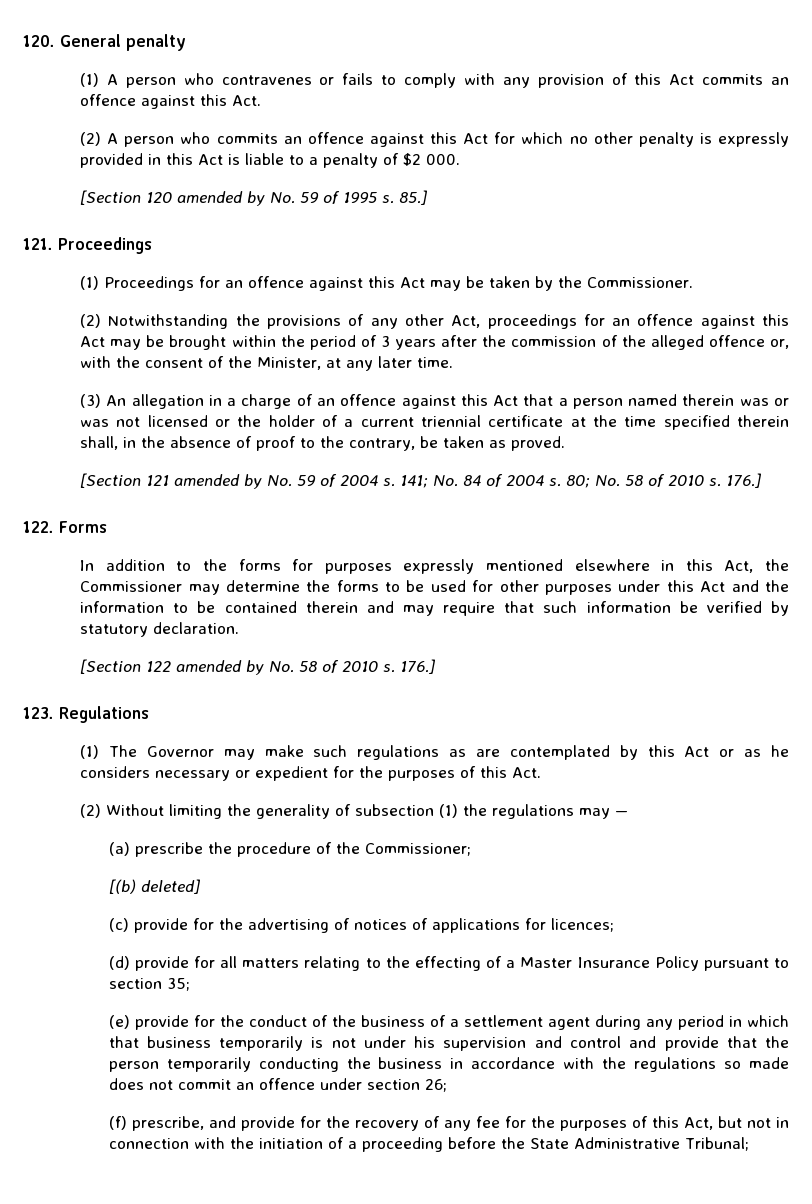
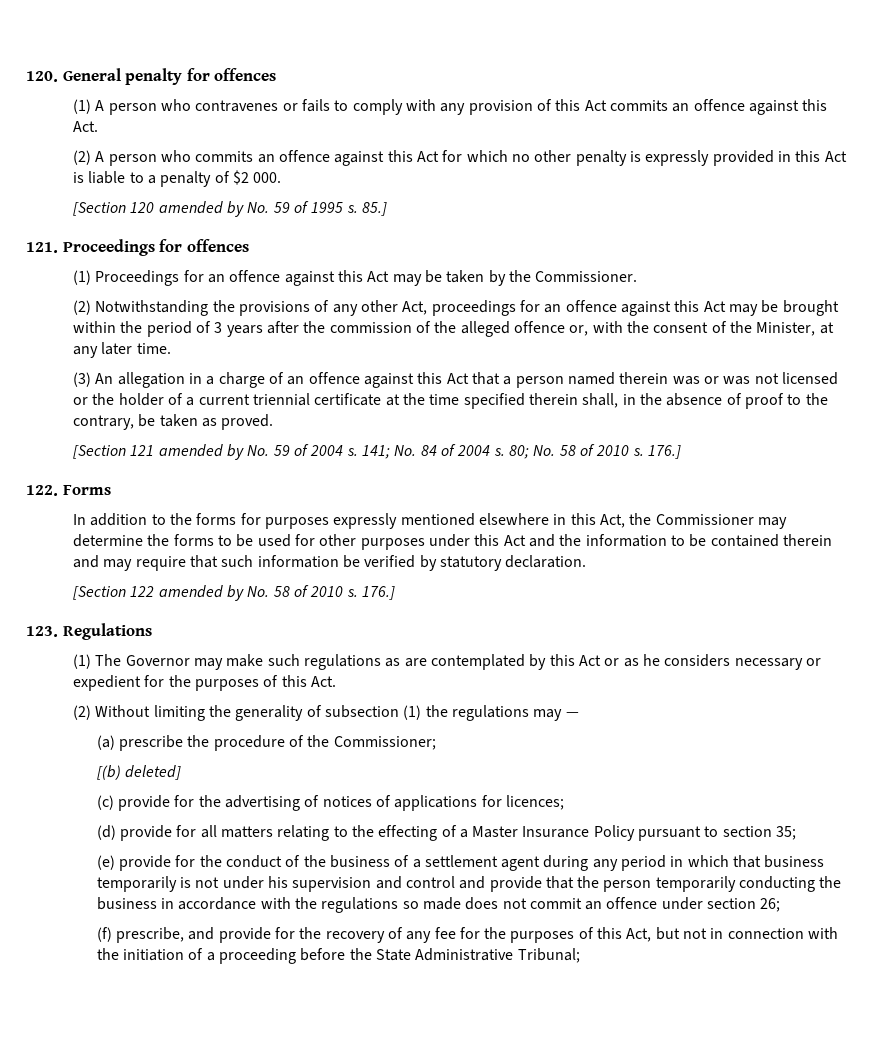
(186, 42) none -> [186,68,277,81] for offences
(152, 245) none -> [159,239,249,252] for offences

